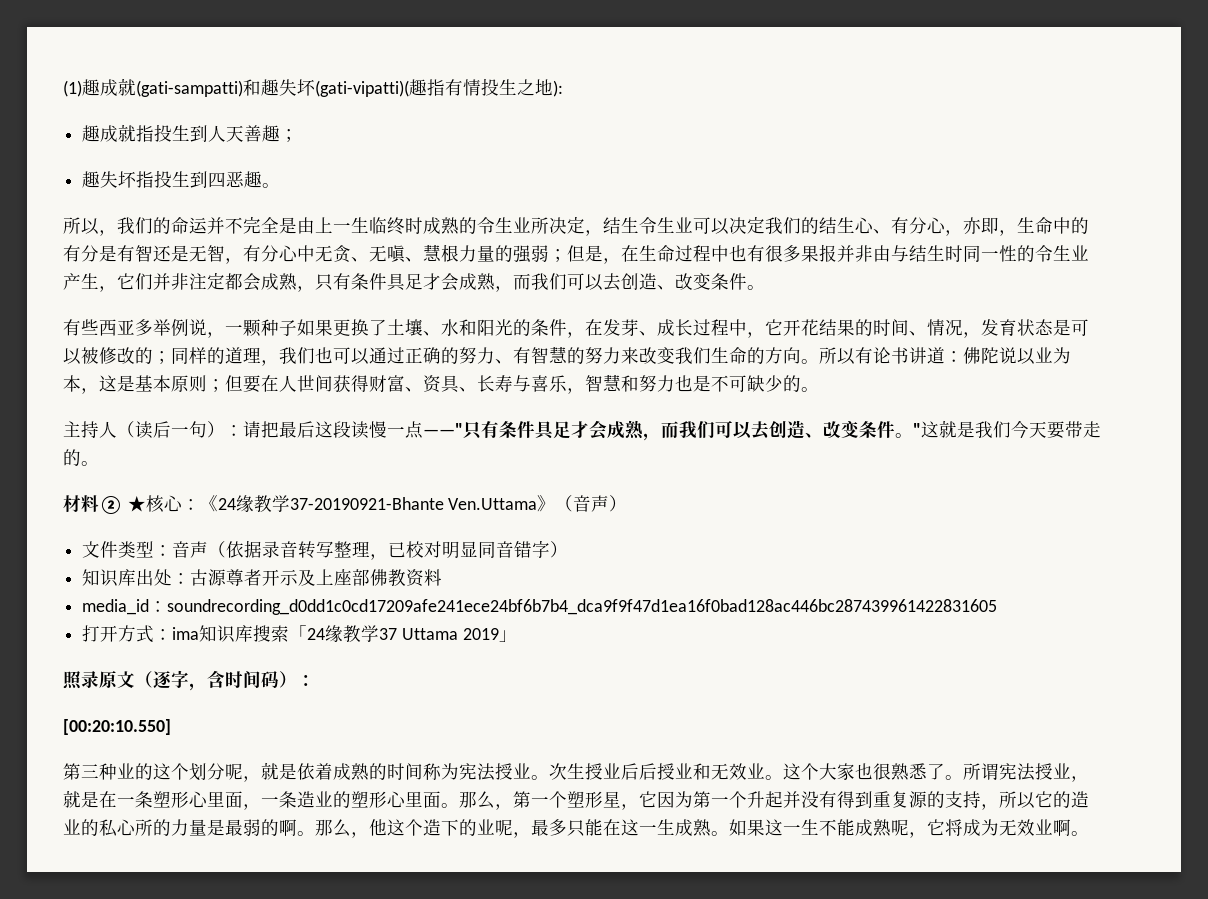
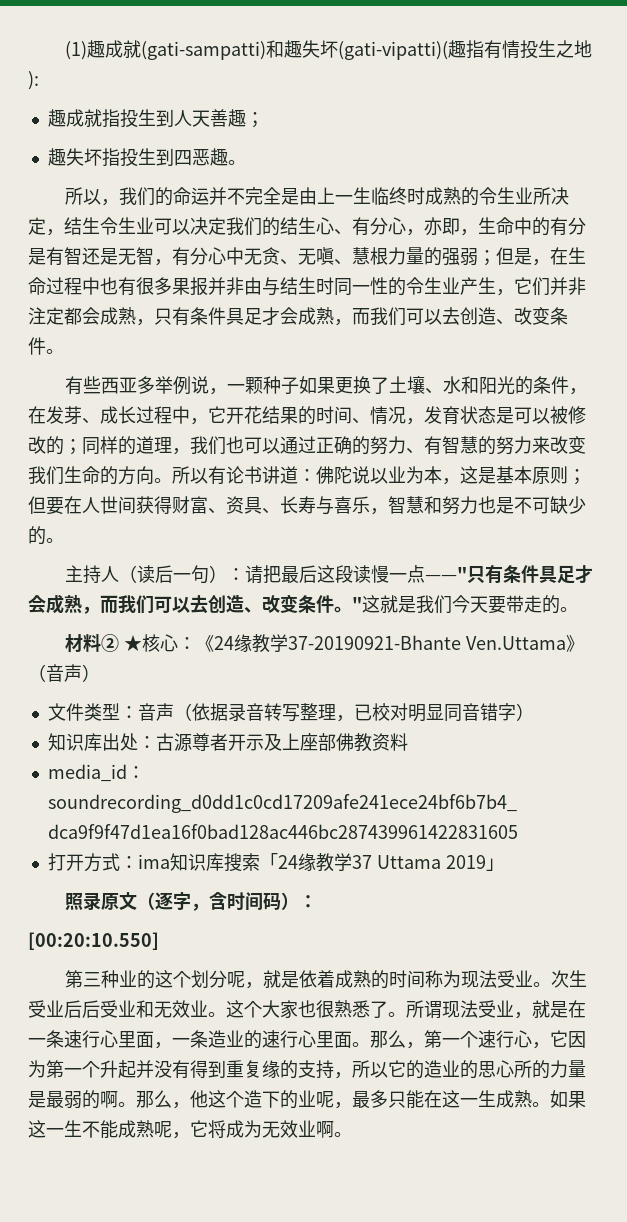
[459,763,513,781] 宪法授 -> [461,970,516,988] 现法受
[585,763,675,780] 授业后后授 -> [28,1000,118,1018] 受业后后受
[999,763,1053,781] 宪法授 -> [442,1000,496,1018] 现法受
[153,791,189,808] 塑形 -> [64,1030,100,1048] 速行
[351,791,387,808] 塑形 -> [262,1030,298,1048] 速行
[567,791,621,808] 塑形星 -> [478,1030,532,1048] 速行心
[909,791,927,808] 源 -> [262,1060,280,1078] 缘
[99,819,117,837] 私 -> [478,1061,496,1078] 思

